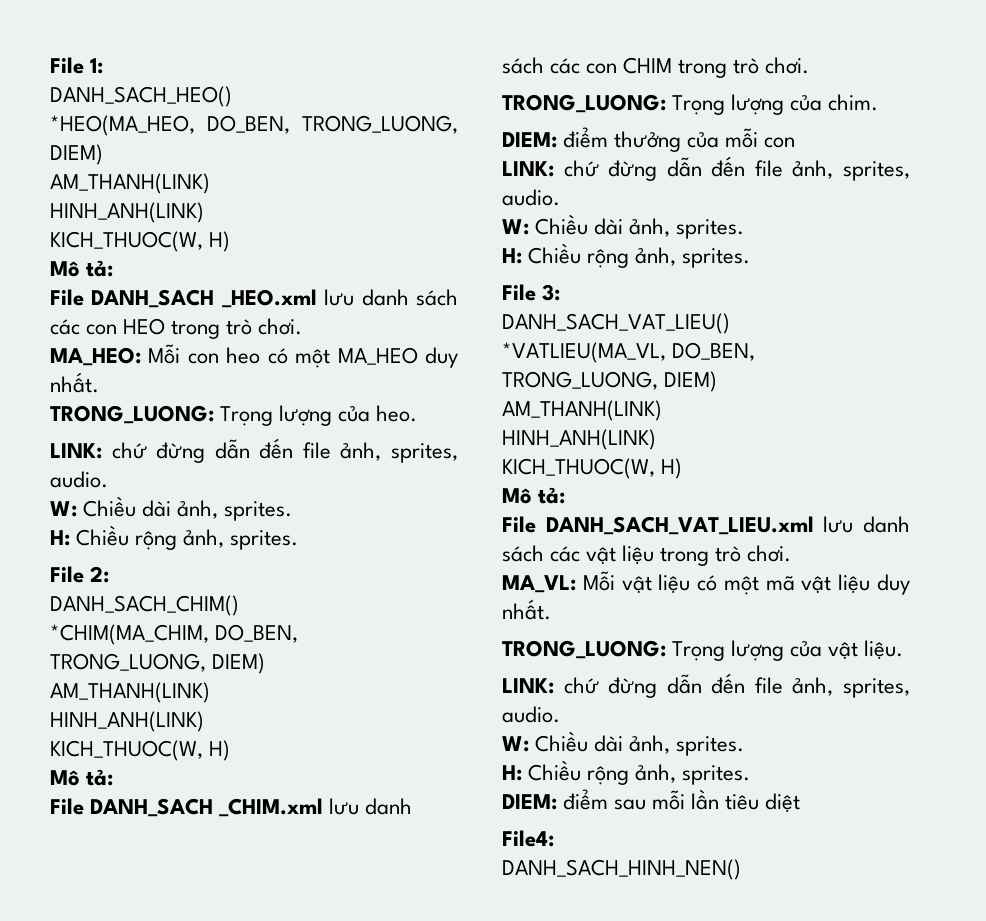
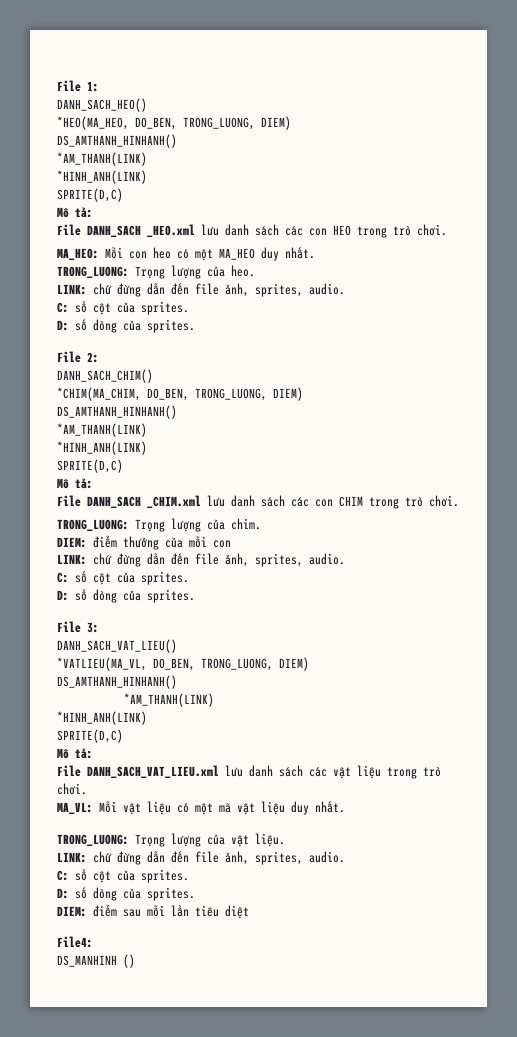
[50,173,210,194] [50,202,204,223] [50,231,231,252] AM_THANH(LINK) // HINH_ANH(LINK) // KICH_THUOC(W, H) -> [57,134,177,148] [57,152,147,166] [57,170,147,184] [57,188,123,202] DS_AMTHANH_HINHANH() // *AM_THANH(LINK) // *HINH_ANH(LINK) // SPRITE(D,C)
[50,496,293,521] [50,525,225,550] W: Chiều dài ảnh, sprites. // H: Chiều rộng ảnh, -> [57,301,189,315] [57,319,141,333] C: số cột của sprites. // D: số dòng của
[50,682,210,703] [50,711,204,732] [50,740,231,761] AM_THANH(LINK) // HINH_ANH(LINK) // KICH_THUOC(W, H) -> [57,405,177,419] [57,423,147,437] [57,441,147,455] [57,459,123,473] DS_AMTHANH_HINHANH() // *AM_THANH(LINK) // *HINH_ANH(LINK) // SPRITE(D,C)
[502,214,745,239] [502,243,677,268] W: Chiều dài ảnh, sprites. // H: Chiều rộng ảnh, -> [57,571,189,585] [57,589,141,603] C: số cột của sprites. // D: số dòng của
[502,400,662,421] [502,429,656,450] [502,458,683,479] AM_THANH(LINK) // HINH_ANH(LINK) // KICH_THUOC(W, H) -> [57,675,177,689] [123,693,214,707] [57,711,147,725] [57,729,123,743] DS_AMTHANH_HINHANH() // *AM_THANH(LINK) // *HINH_ANH(LINK) // SPRITE(D,C)
[502,731,745,756] [502,760,677,785] W: Chiều dài ảnh, sprites. // H: Chiều rộng ảnh, -> [57,869,189,883] [57,887,141,901] C: số cột của sprites. // D: số dòng của
[502,859,741,880] DANH_SACH_HINH_NEN() -> [57,954,135,968] DS_MANHINH ()

